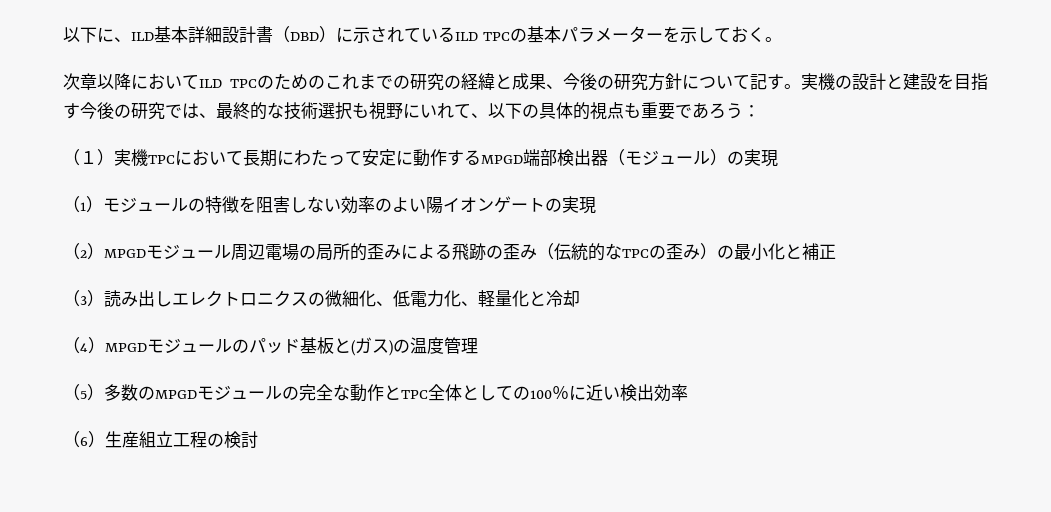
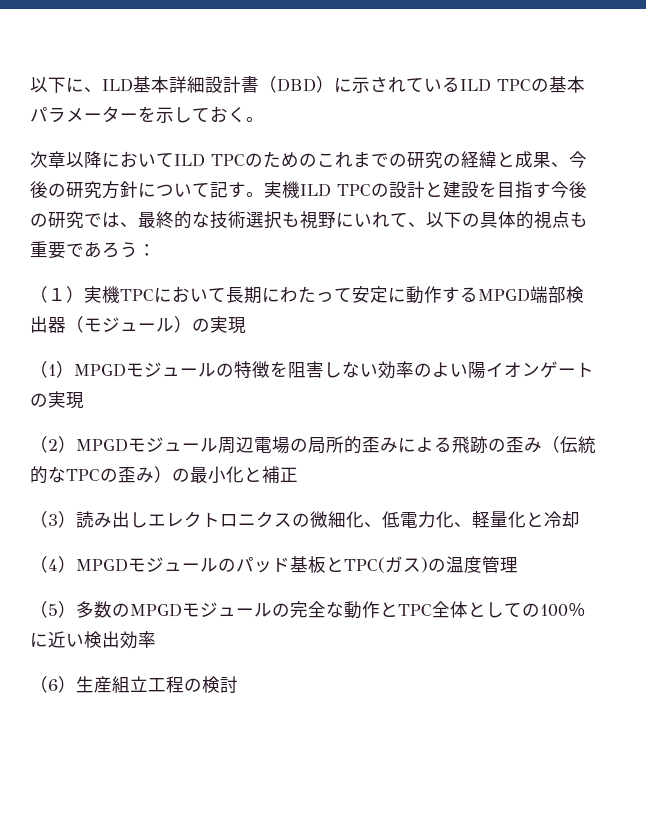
(835, 81) none -> [300,183,371,197] ILD TPC
(103, 204) none -> [74,363,126,377] MPGD
[351,340,356,356] ( -> [344,557,385,573] TPC(

